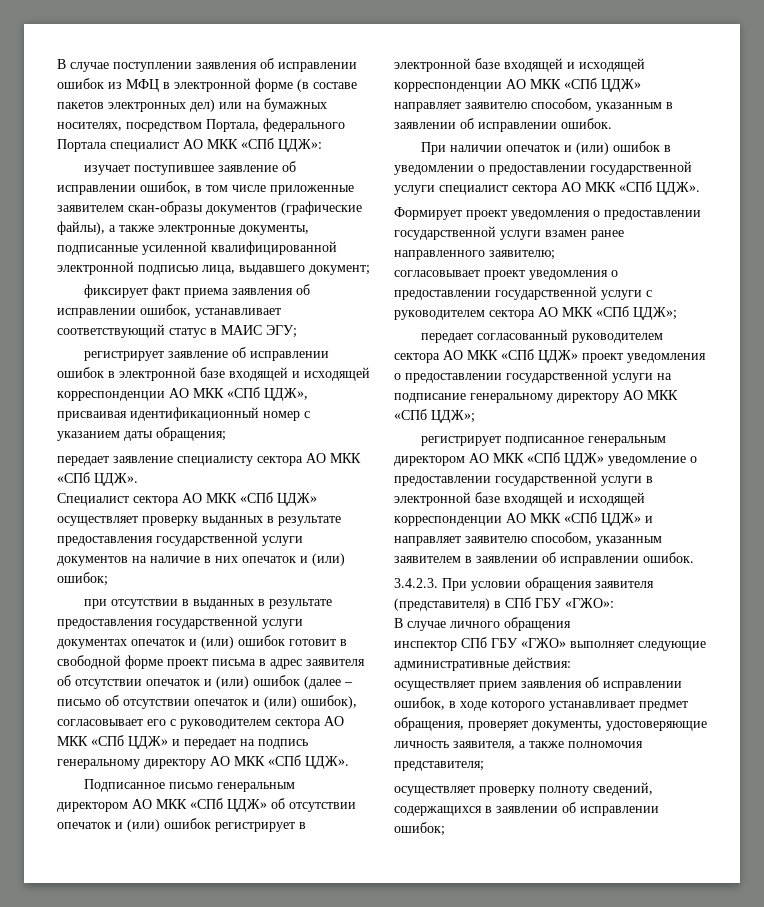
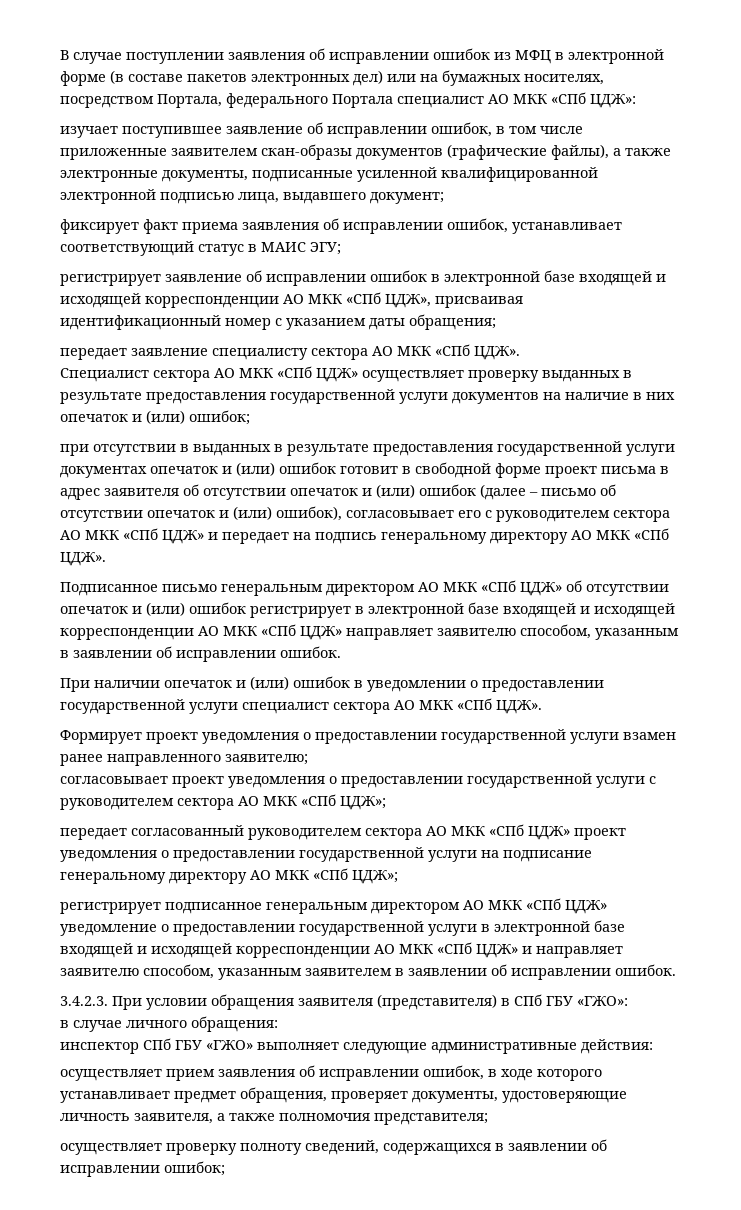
[394,618,403,628] В -> [60,1020,69,1028] в
[504,617,571,631] обращения -> [191,1016,278,1032] обращения:

